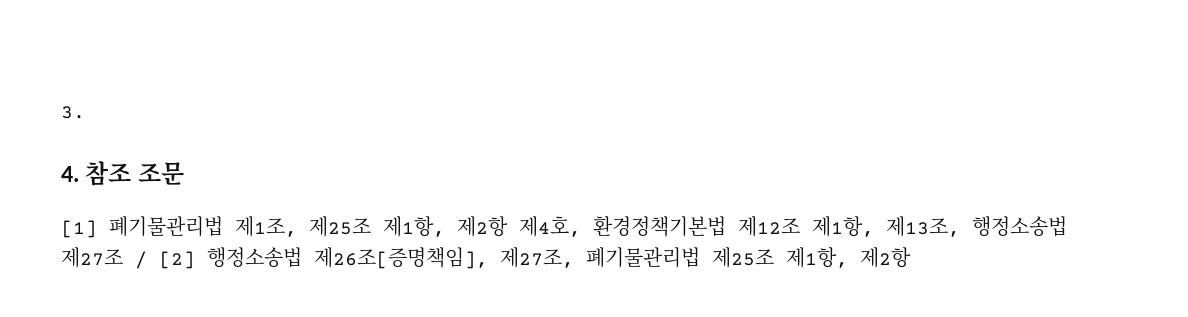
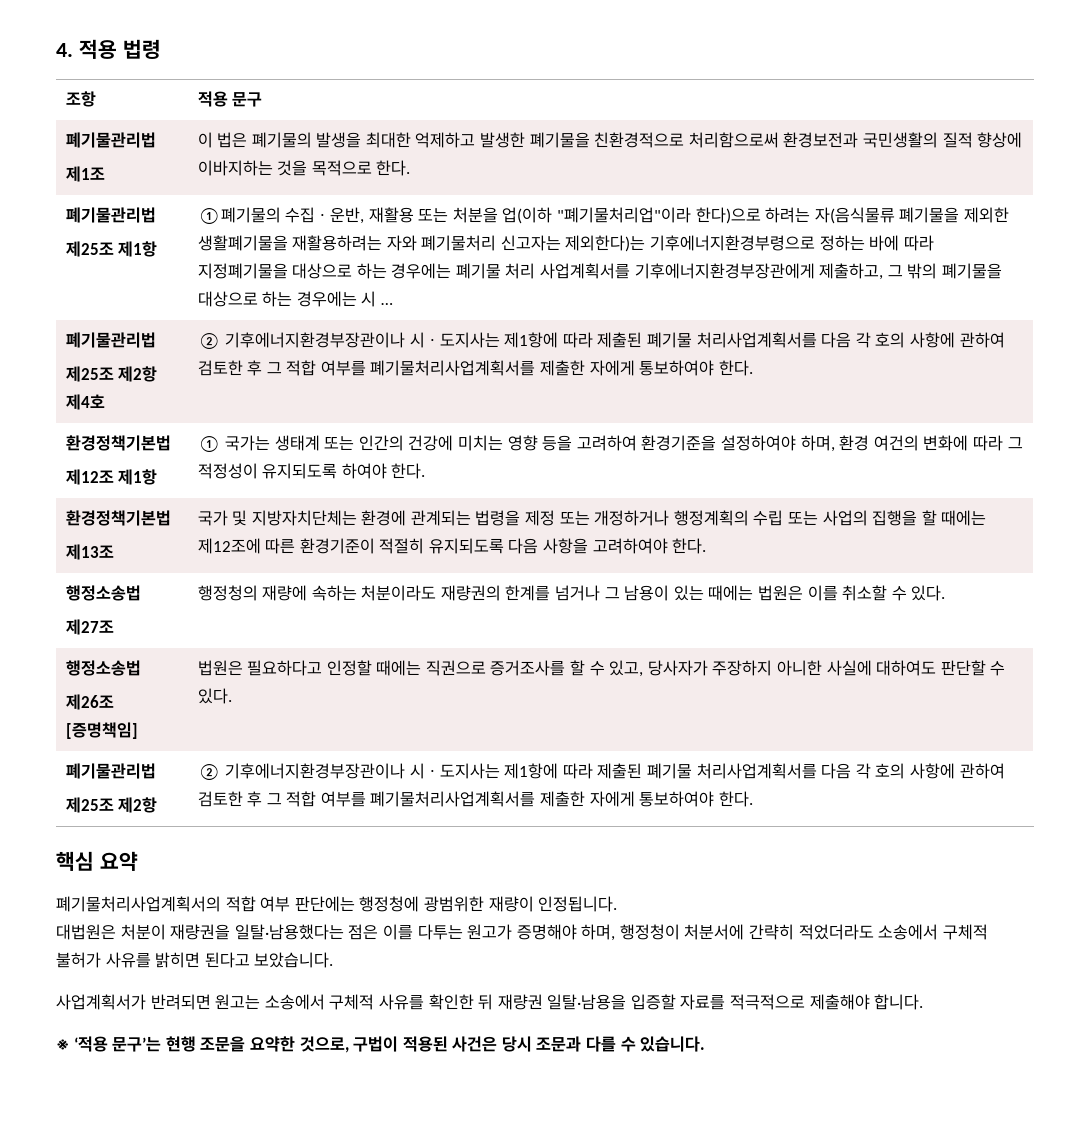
[61,106,85,119] [61,161,184,186] [61,216,1067,238] [61,247,911,269] 3. // 4. 참조 조문 // [1] 폐기물관리법 제1조, 제25조 제1항, 제2항 제4호, 환경정책기본법 제12조 제1항, 제13조, 행정소송법 제27조 / [2] 행정소송법 제26조[증명책임], 제27조, 폐기물관리법 제25조 제1항, 제2항 -> [56,39,161,59] [65,91,96,107] [197,91,263,107] [65,132,156,148] [65,166,105,182] [197,132,1023,148] [197,160,411,176] [65,207,156,223] [65,241,158,257] [197,207,1010,224] [197,235,934,252] [197,263,1003,280] [197,291,393,307] [65,332,156,348] [65,366,158,382] [65,394,105,410] [197,332,1005,349] [197,360,753,376] [65,435,171,451] [65,469,158,485] [197,435,1023,452] [197,463,426,479] [65,510,171,526] [65,544,114,560] [197,510,987,526] [197,538,707,554] [65,585,141,601] [65,619,114,635] [197,585,946,601] [65,660,141,676] [65,694,114,710] [65,722,138,739] [197,660,1006,677] [197,688,232,704] [65,763,156,779] [65,797,158,813] [197,763,1005,780] [197,791,753,807] [56,851,138,871] [56,896,618,912] [56,924,988,941] [56,952,334,968] [56,994,924,1010] [56,1036,706,1053] 4. 적용 법령 // 조항 | 적용 문구 // 폐기물관리법 // 제1조 | 이 법은 폐기물의 발생을 최대한 억제하고 발생한 폐기물을 친환경적으로 처리함으로써 환경보전과 국민생활의 질적 향상에 이바지하는 것을 목적으로 한다. // 폐기물관리법 // 제25조 제1항 | ①폐기물의 수집ㆍ운반, 재활용 또는 처분을 업(이하 "폐기물처리업"이라 한다)으로 하려는 자(음식물류 폐기물을 제외한 생활폐기물을 재활용하려는 자와 폐기물처리 신고자는 제외한다)는 기후에너지환경부령으로 정하는 바에 따라 지정폐기물을 대상으로 하는 경우에는 폐기물 처리 사업계획서를 기후에너지환경부장관에게 제출하고, 그 밖의 폐기물을 대상으로 하는 경우에는 시 … // 폐기물관리법 // 제25조 제2항 제4호 | ② 기후에너지환경부장관이나 시ㆍ도지사는 제1항에 따라 제출된 폐기물 처리사업계획서를 다음 각 호의 사항에 관하여 검토한 후 그 적합 여부를 폐기물처리사업계획서를 제출한 자에게 통보하여야 한다. // 환경정책기본법 // 제12조 제1항 | ① 국가는 생태계 또는 인간의 건강에 미치는 영향 등을 고려하여 환경기준을 설정하여야 하며, 환경 여건의 변화에 따라 그 적정성이 유지되도록 하여야 한다. // 환경정책기본법 // 제13조 | 국가 및 지방자치단체는 환경에 관계되는 법령을 제정 또는 개정하거나 행정계획의 수립 또는 사업의 집행을 할 때에는 제12조에 따른 환경기준이 적절히 유지되도록 다음 사항을 고려하여야 한다. // 행정소송법 // 제27조 | 행정청의 재량에 속하는 처분이라도 재량권의 한계를 넘거나 그 남용이 있는 때에는 법원은 이를 취소할 수 있다. // 행정소송법 // 제26조 [증명책임] | 법원은 필요하다고 인정할 때에는 직권으로 증거조사를 할 수 있고, 당사자가 주장하지 아니한 사실에 대하여도 판단할 수 있다. // 폐기물관리법 // 제25조 제2항 | ② 기후에너지환경부장관이나 시ㆍ도지사는 제1항에 따라 제출된 폐기물 처리사업계획서를 다음 각 호의 사항에 관하여 검토한 후 그 적합 여부를 폐기물처리사업계획서를 제출한 자에게 통보하여야 한다. // 핵심 요약 // 폐기물처리사업계획서의 적합 여부 판단에는 행정청에 광범위한 재량이 인정됩니다. // 대법원은 처분이 재량권을 일탈·남용했다는 점은 이를 다투는 원고가 증명해야 하며, 행정청이 처분서에 간략히 적었더라도 소송에서 구체적 불허가 사유를 밝히면 된다고 보았습니다. // 사업계획서가 반려되면 원고는 소송에서 구체적 사유를 확인한 뒤 재량권 일탈·남용을 입증할 자료를 적극적으로 제출해야 합니다. // ※ ‘적용 문구’는 현행 조문을 요약한 것으로, 구법이 적용된 사건은 당시 조문과 다를 수 있습니다.

